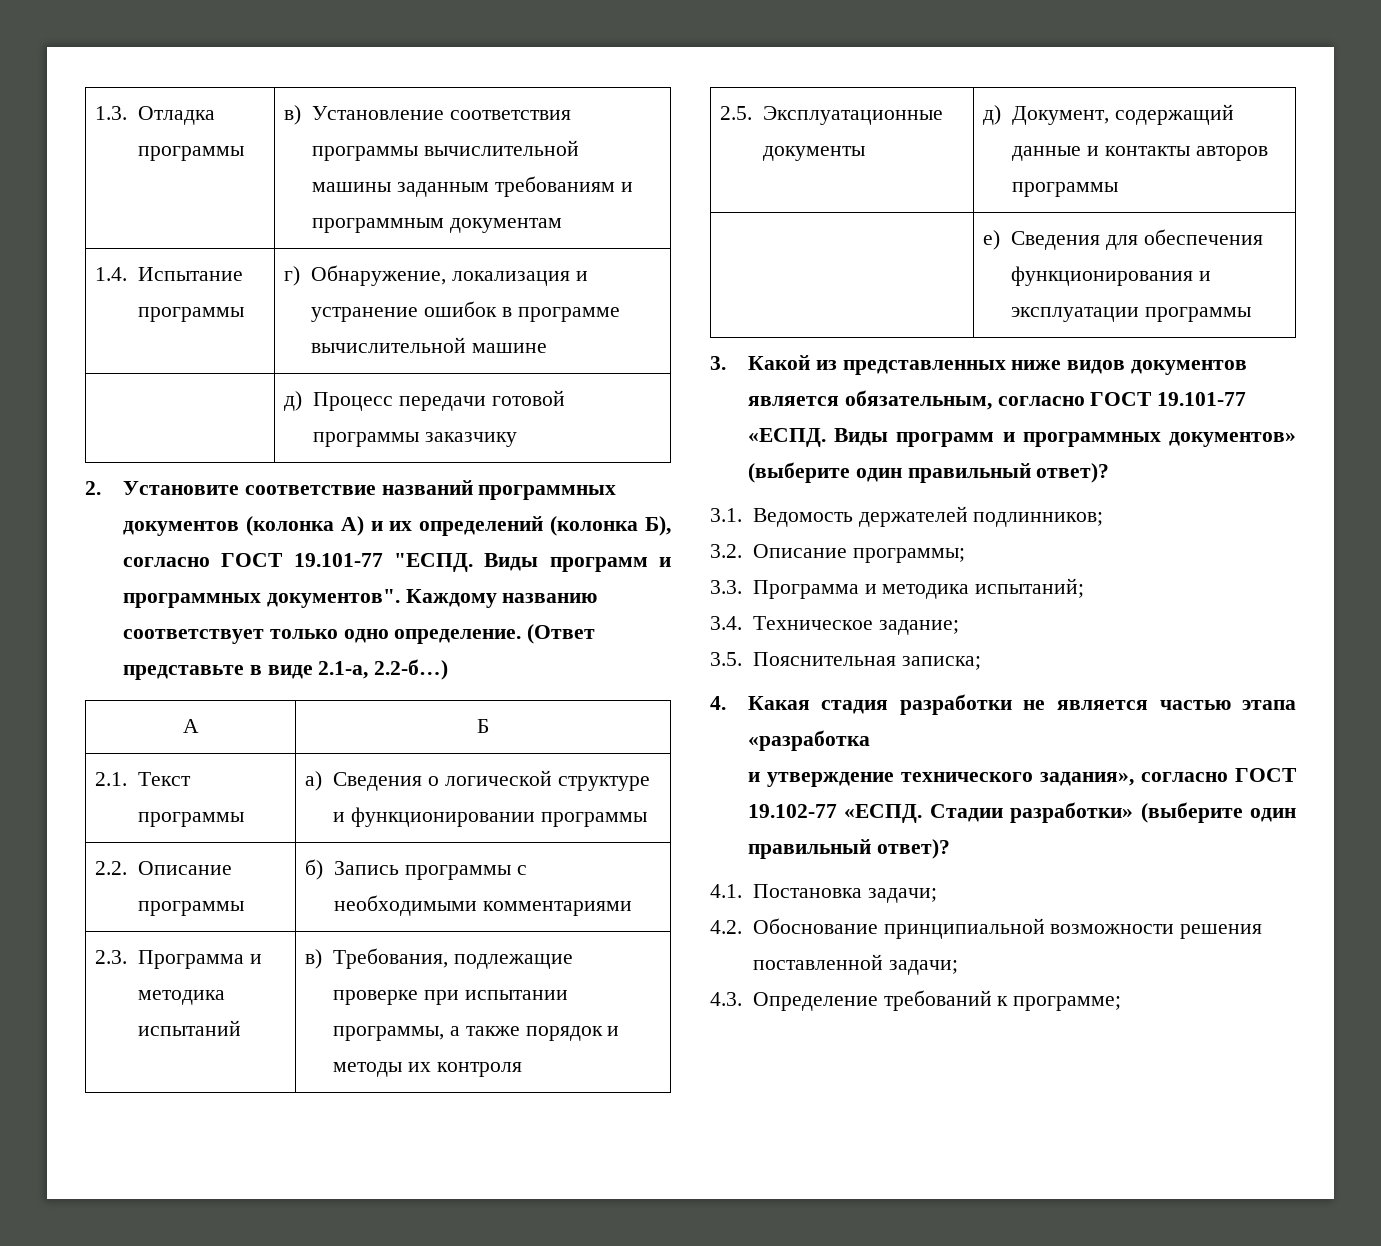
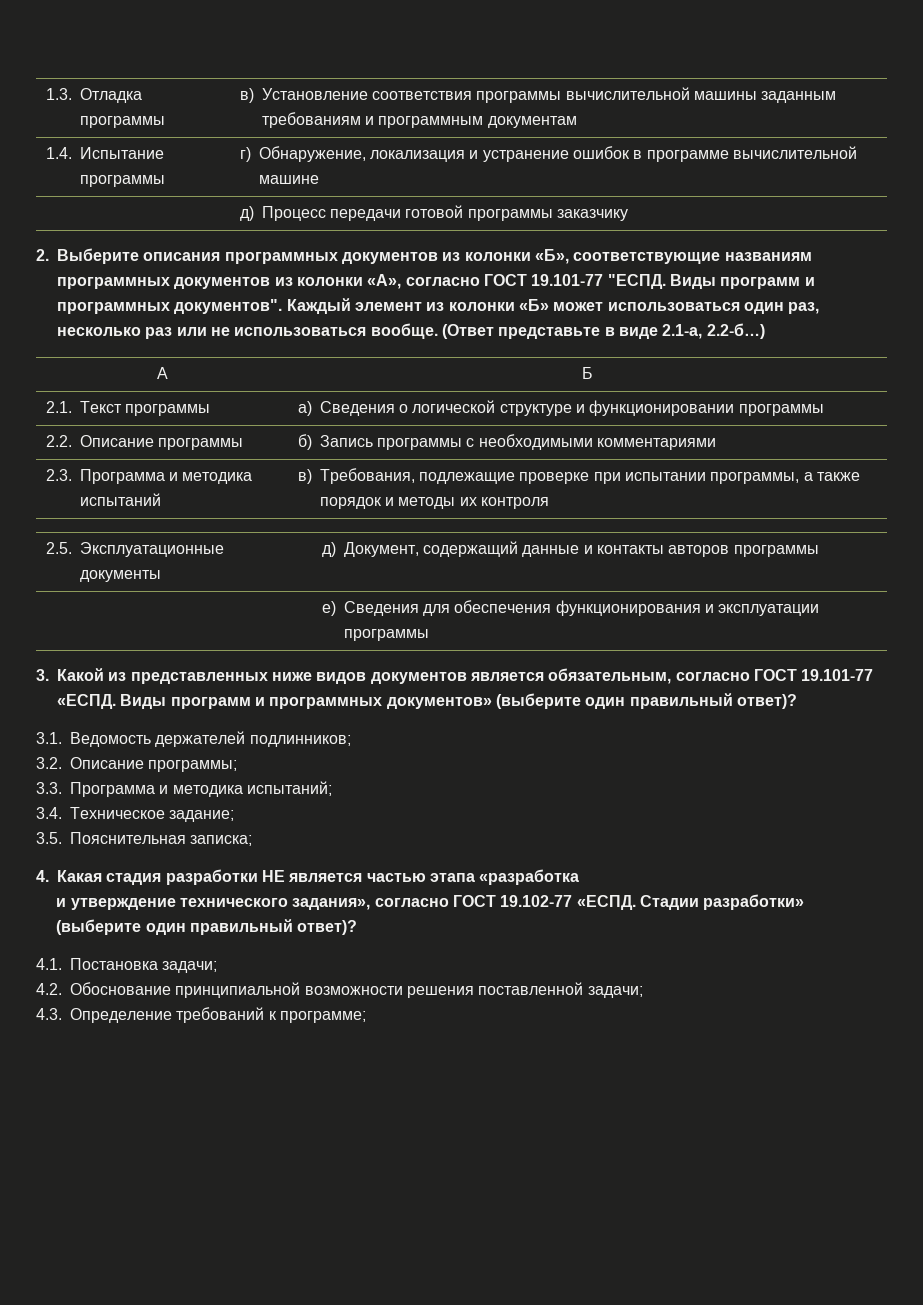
[122,480,617,500] [122,516,671,536] Установите соответствие названий программных документов (колонка А) и их определений (колонка Б), -> [57,248,812,264] [57,274,402,289] Выберите описания программных документов из колонки «Б», соответствующие названиям программных документов из колонки «А»,
[405,589,598,608] [122,629,522,644] Каждому названию соответствует только одно определение. -> [286,298,820,314] [57,323,438,339] Каждый элемент из колонки «Б» может использоваться один раз, несколько раз или не использоваться вообще.
[1023,700,1046,710] не -> [261,870,285,882] НЕ

